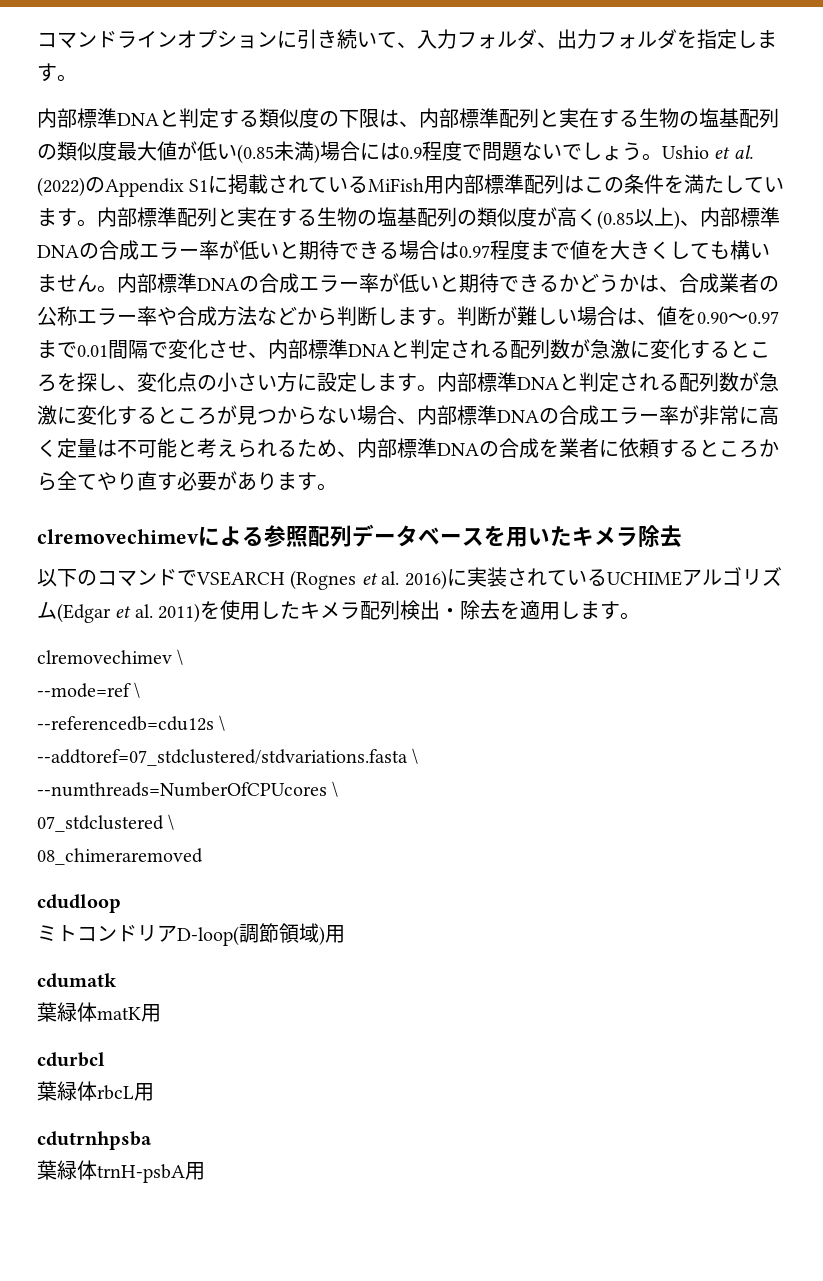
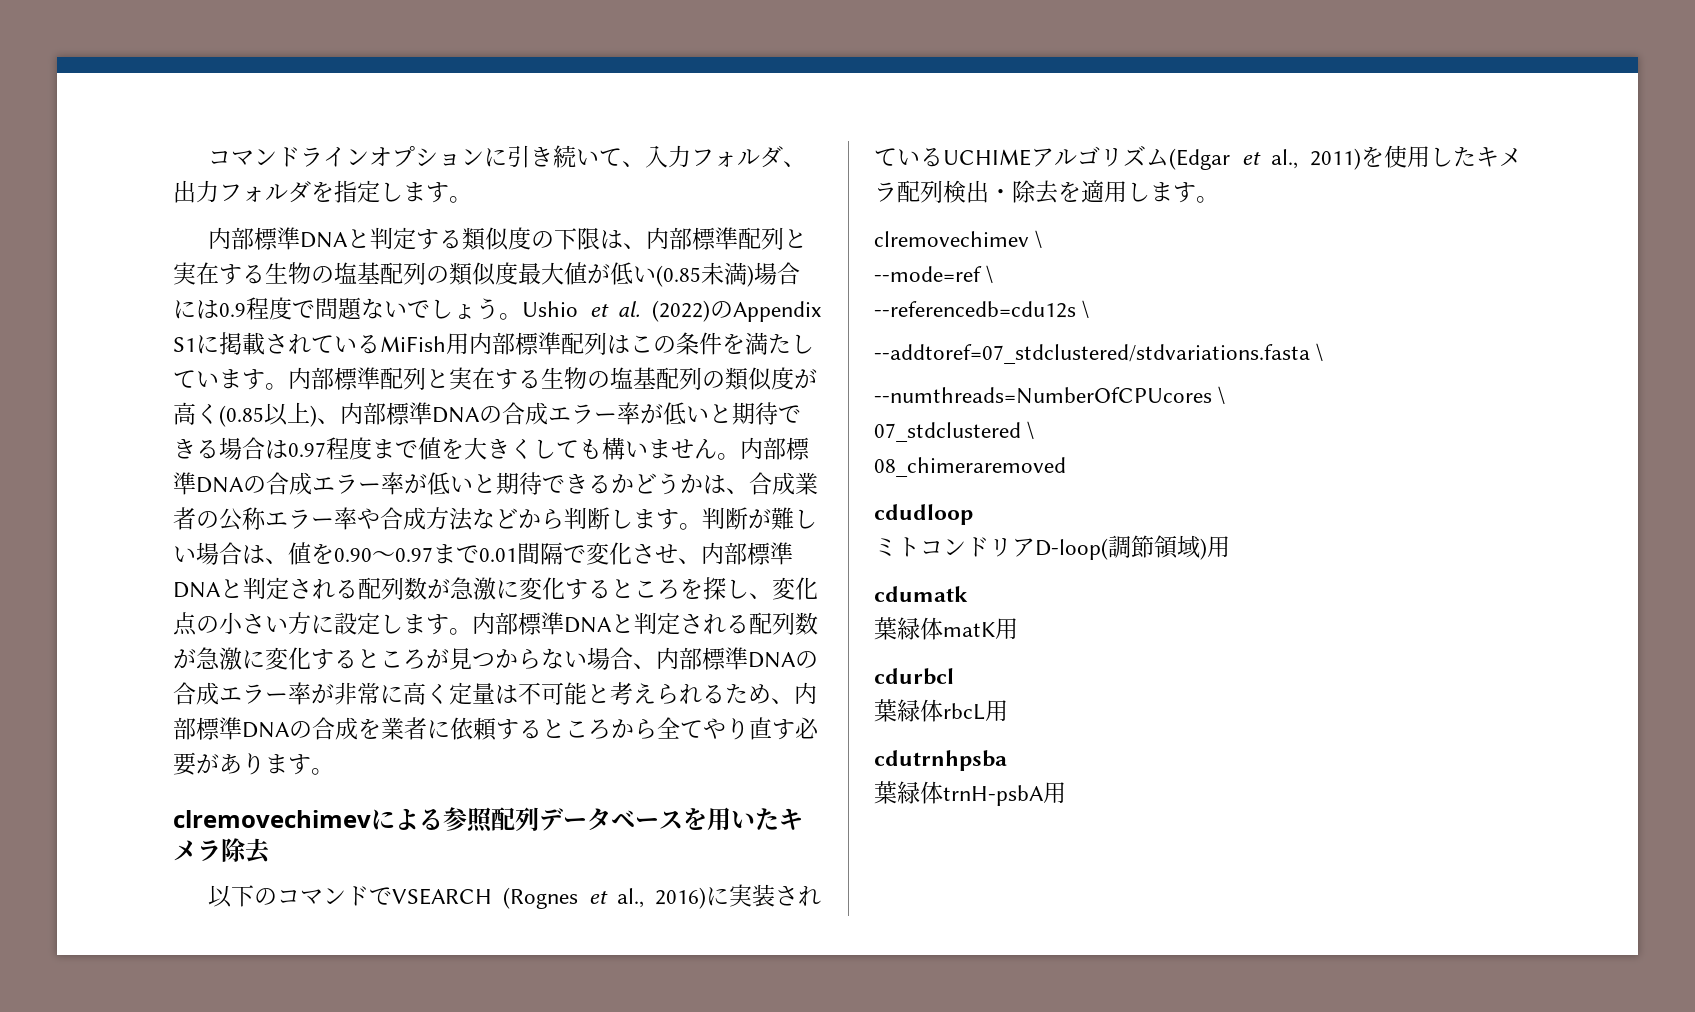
[381,571,400,585] al. -> [616,888,644,908] al.,
[134,604,153,618] al. -> [1271,149,1298,169] al.,

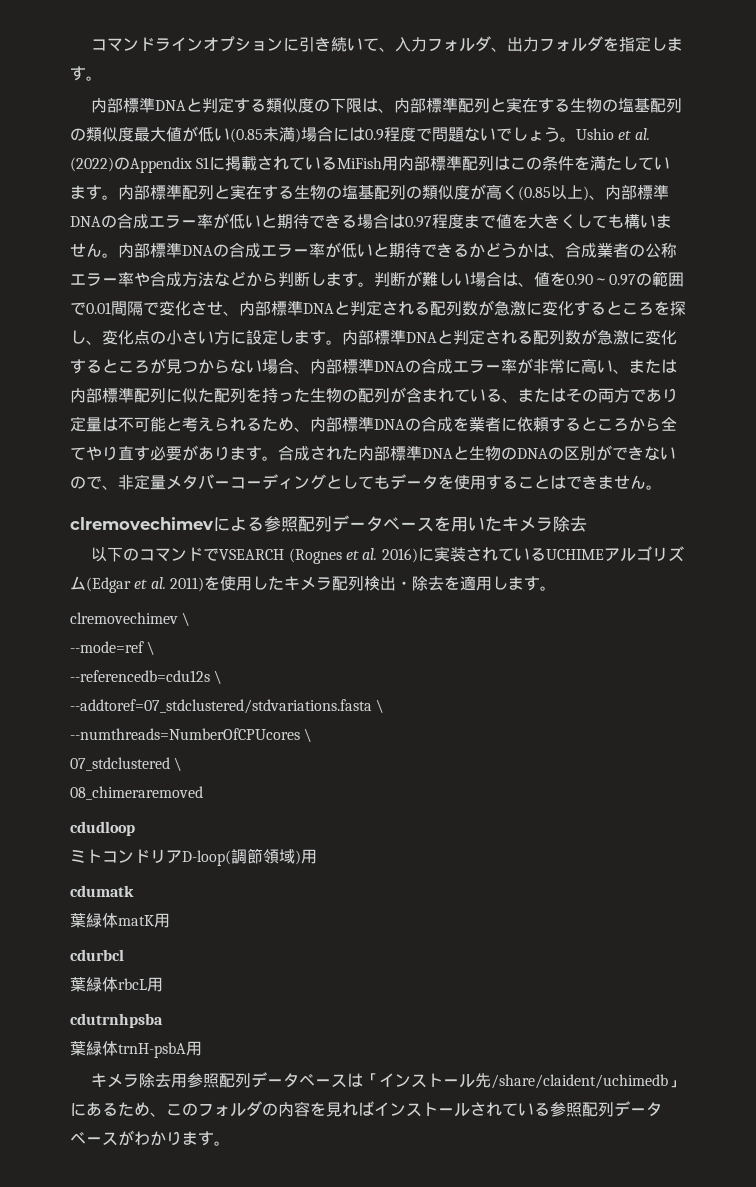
[433,544,456,564] ま -> [636,271,684,287] の範囲
[426,684,449,704] く -> [597,359,677,374] [70,387,678,403] い、または内部標準配列に似た配列を持った生物の配列が含まれている、またはその両方であり
(334, 771) none -> [278,445,676,461] [70,474,662,490] 合成された内部標準DNAと生物のDNAの区別ができないので、非定量メタバーコーディングとしてもデータを使用することはできません。
[616,888,644,908] al., -> [362,548,378,560] al.
[1271,149,1298,169] al., -> [150,577,166,589] al.
(1066, 793) none -> [91,1072,685,1089] [70,1101,662,1117] [70,1130,230,1146] // キメラ除去用参照配列データベースは「インストール先/share/claident/uchimedb」にあるため、このフォルダの内容を見ればインストールされている参照配列データベースがわかります。

